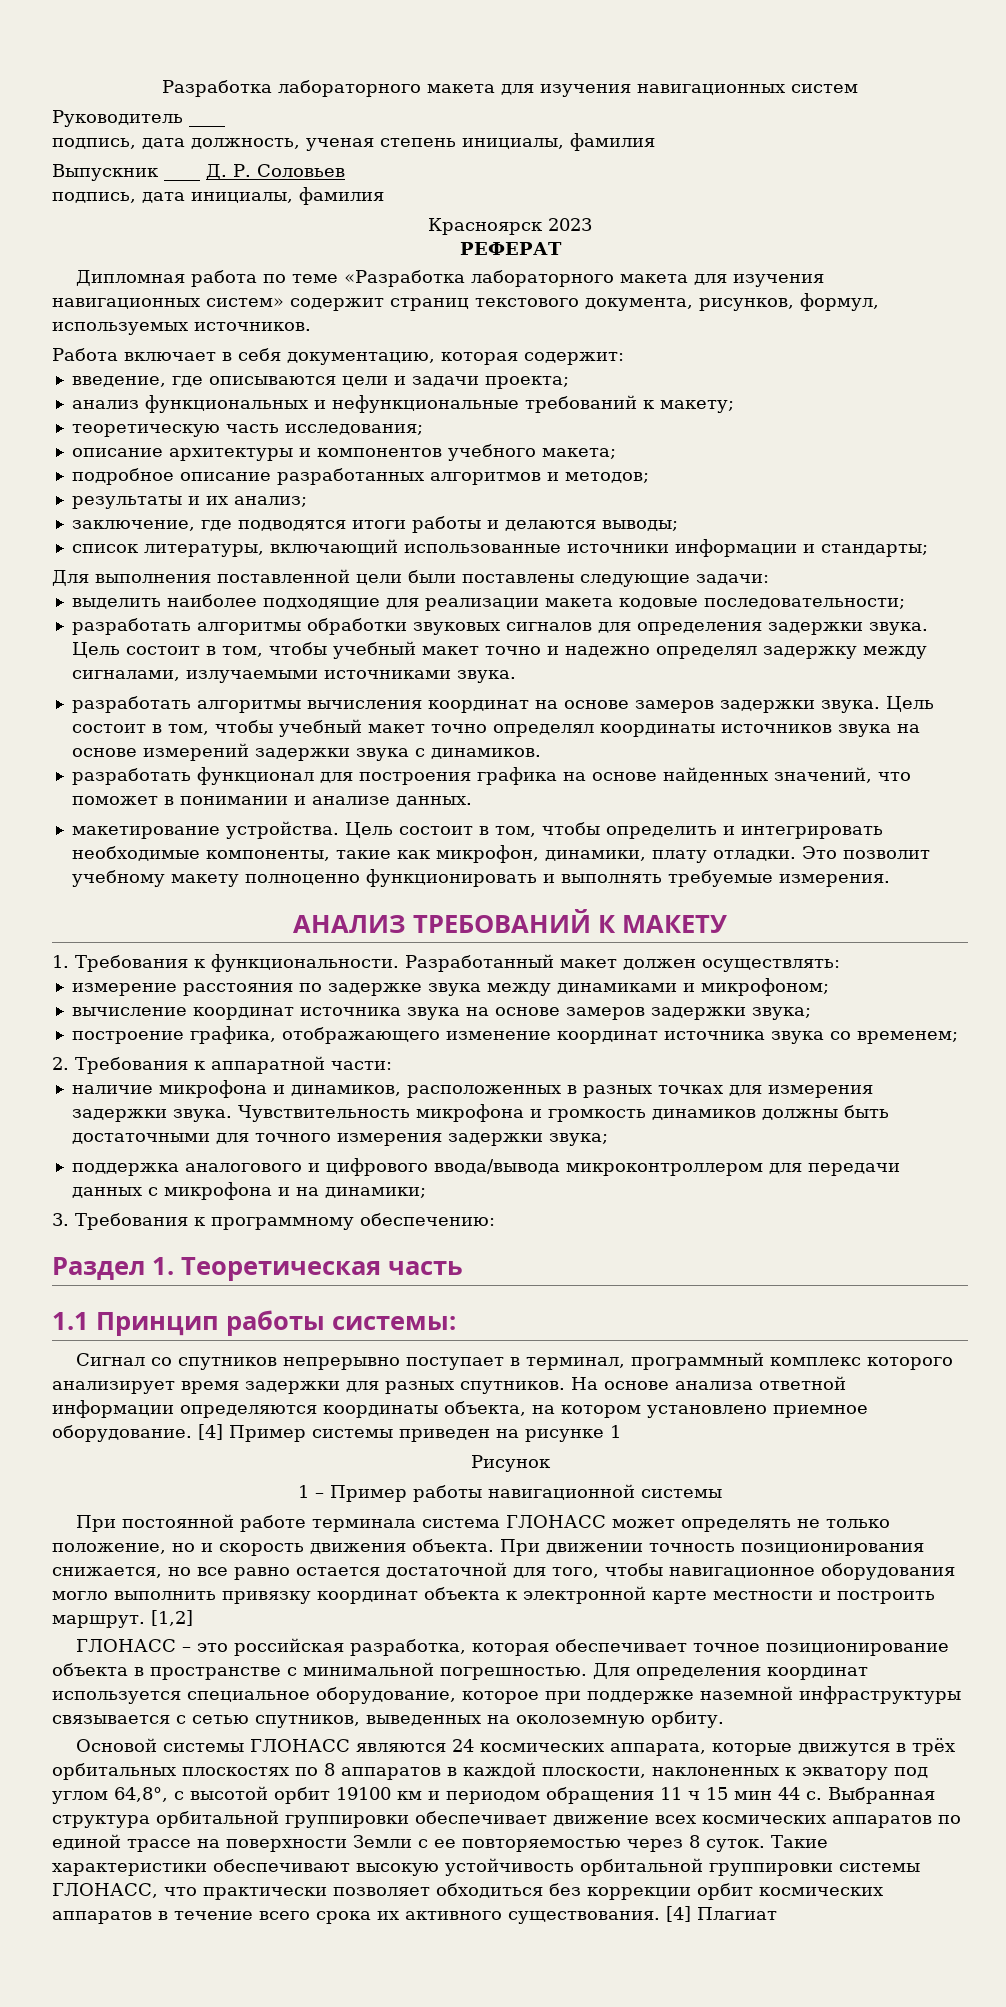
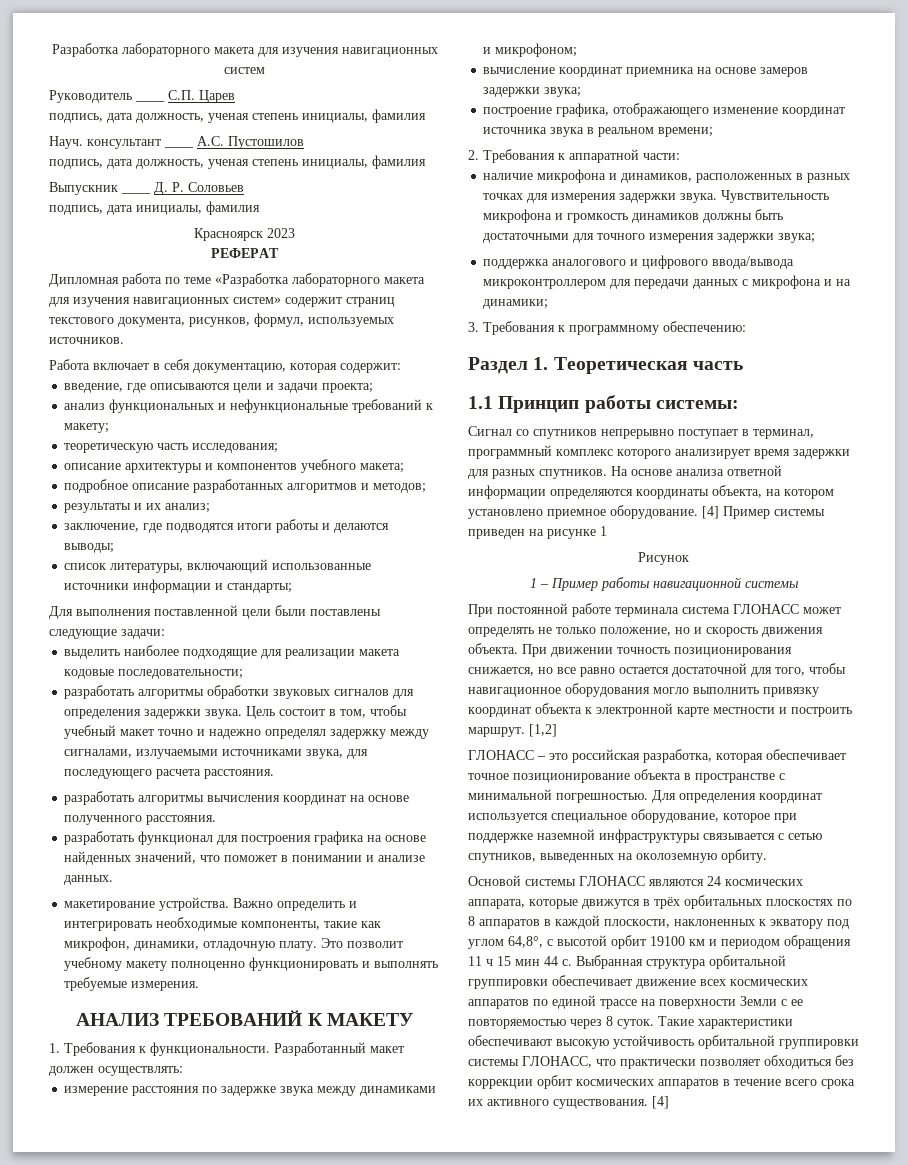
(225, 125) none -> [168,90,235,103] [49,109,426,123] [49,136,194,149] [197,136,304,149] С.П. Царев // подпись, дата должность, ученая степень инициалы, фамилия // Науч. консультант ____ А.С. Пустошилов
[456,670,516,683] звука. -> [306,749,369,759] [64,769,275,779] звука, для последующего расчета расстояния.
[634,696,934,713] [71,719,920,737] [71,743,541,761] замеров задержки звука. Цель состоит в том, чтобы учебный макет точно определял координаты источников звука на основе измерений задержки звука с динамиков. -> [64,815,217,825] полученного расстояния.
[344,822,600,838] Цель состоит в том, чтобы -> [233,898,274,908] Важно
[651,850,796,863] плату отладки. -> [203,941,318,951] отладочную плату.
[299,1007,460,1020] источника звука -> [626,67,695,77] приемника
[829,1031,958,1044] со временем; -> [587,127,714,137] в реальном времени;
[697,1907,777,1920] Плагиат -> (669, 1102) none

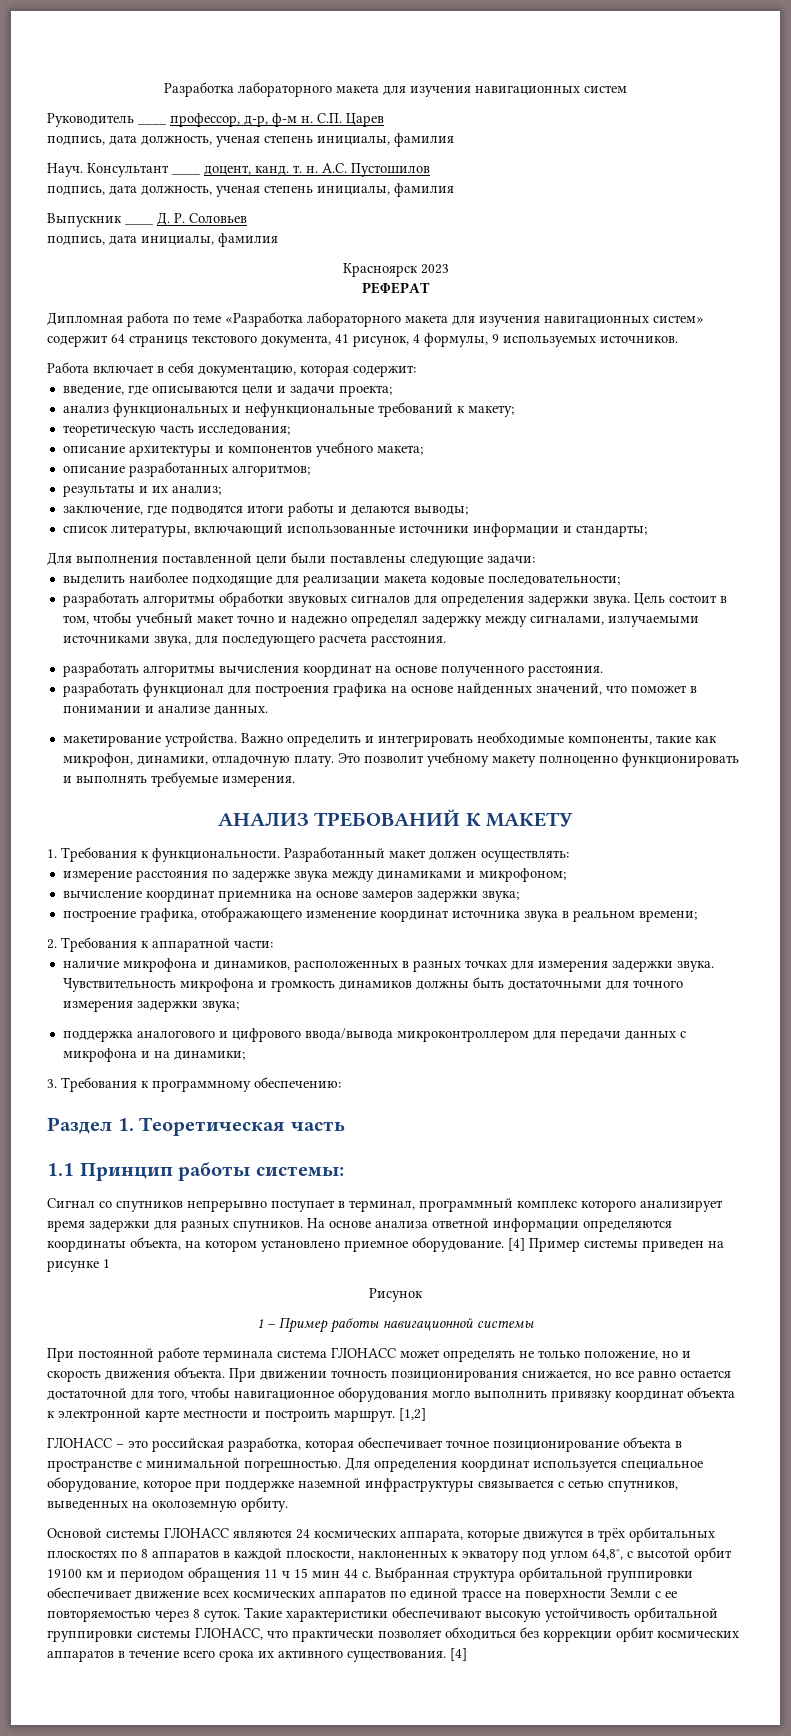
(165, 101) none -> [170,113,313,127] профессор, д-р, ф-м н.
[87,139,194,149] консультант ____ -> [87,163,318,177] Консультант ____ доцент, канд. т. н.
[346,297,395,307] [49,313,304,327] страниц текстового документа, рисунков, формул, -> [111,333,499,347] 64 страницs текстового документа, 41 рисунок, 4 формулы, 9
[64,479,129,493] подробное -> (423, 450) none
[287,483,427,493] алгоритмов и методов; -> [231,465,310,477] алгоритмов;

